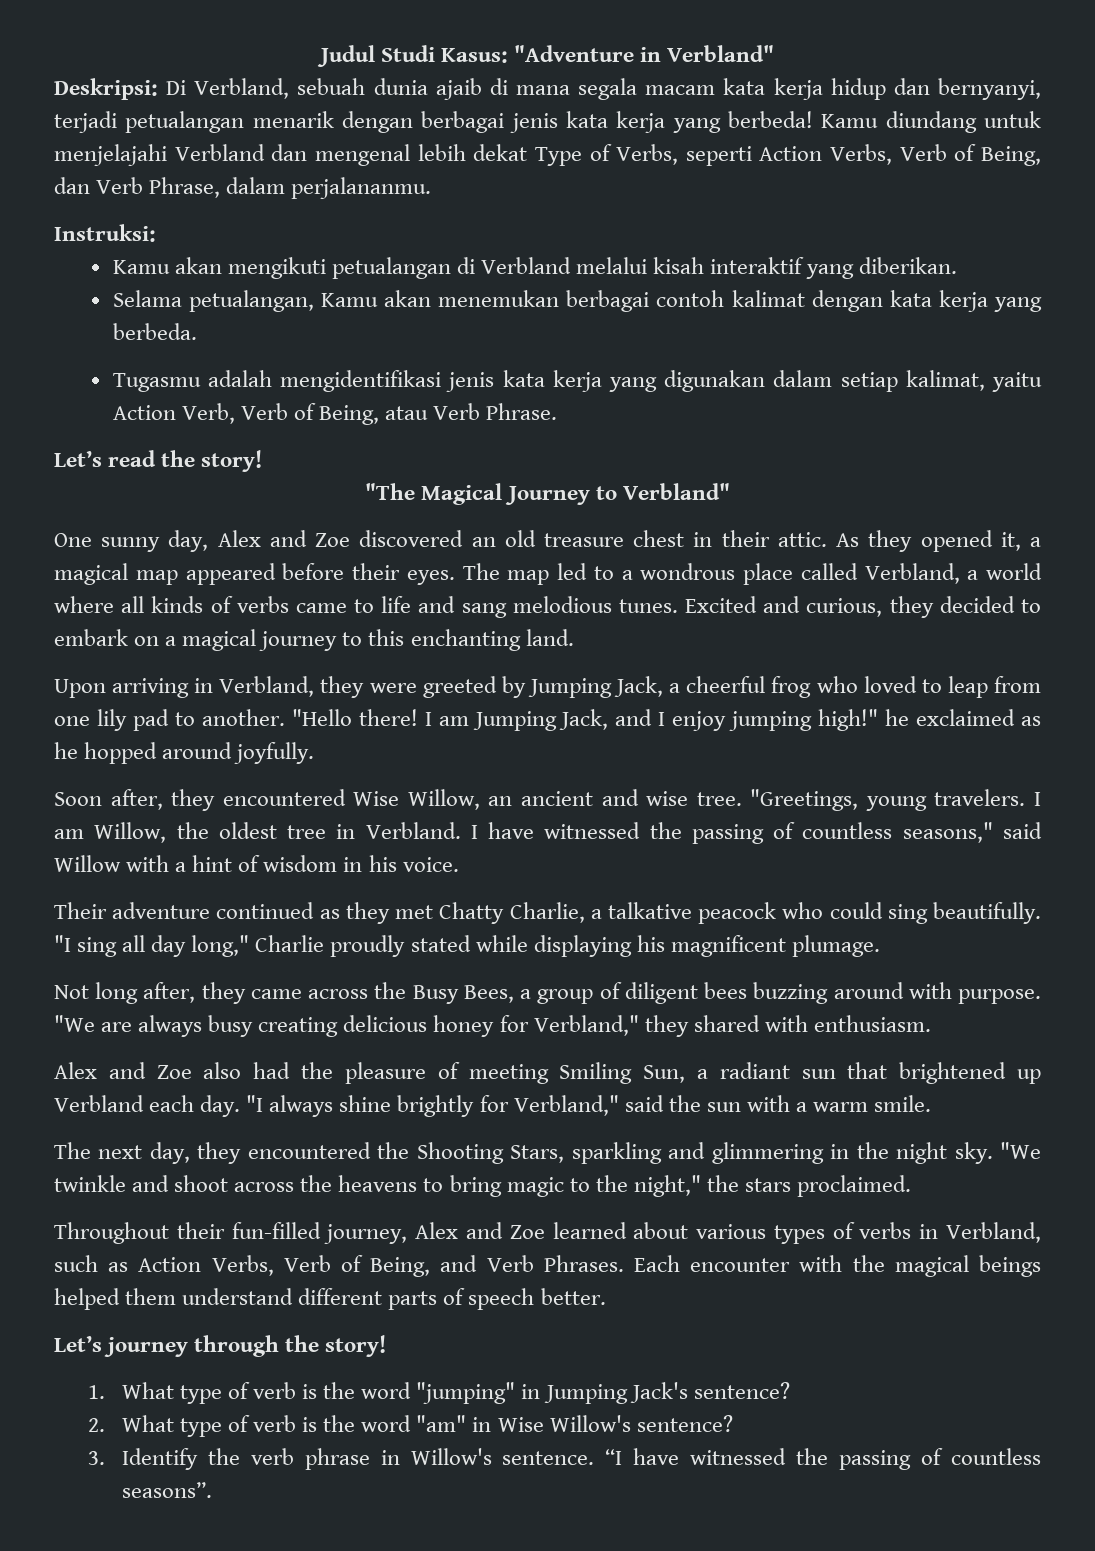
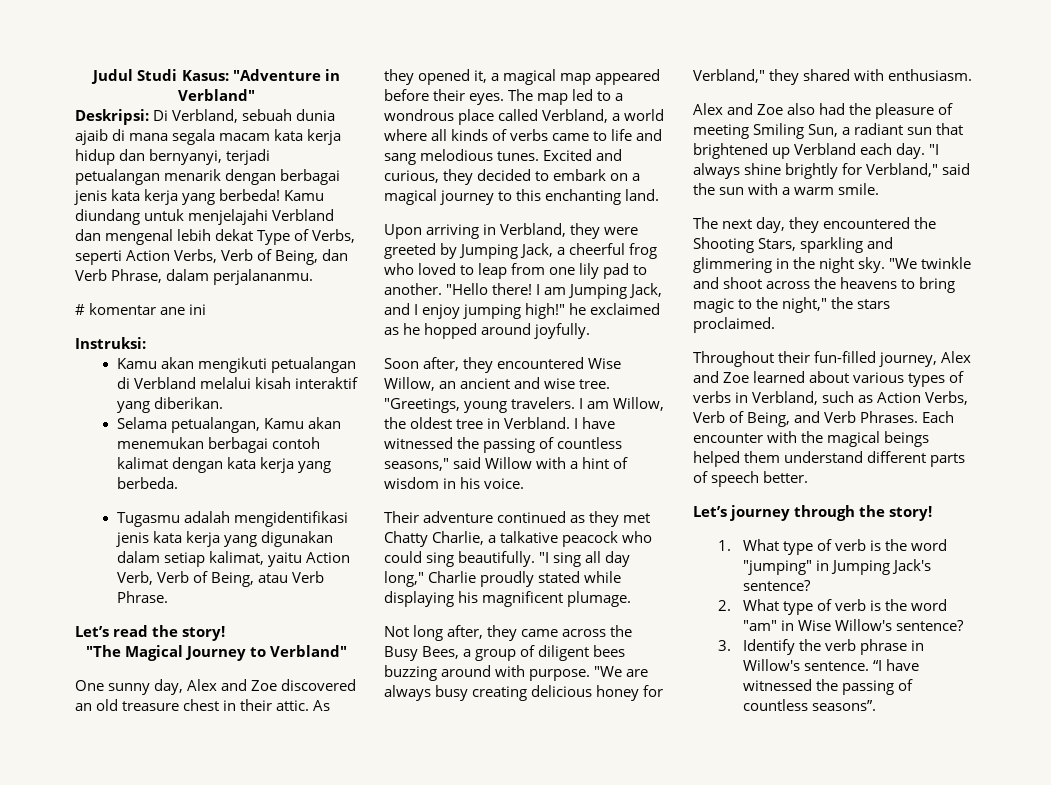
(432, 188) none -> [75,303,207,315] // # komentar ane ini

